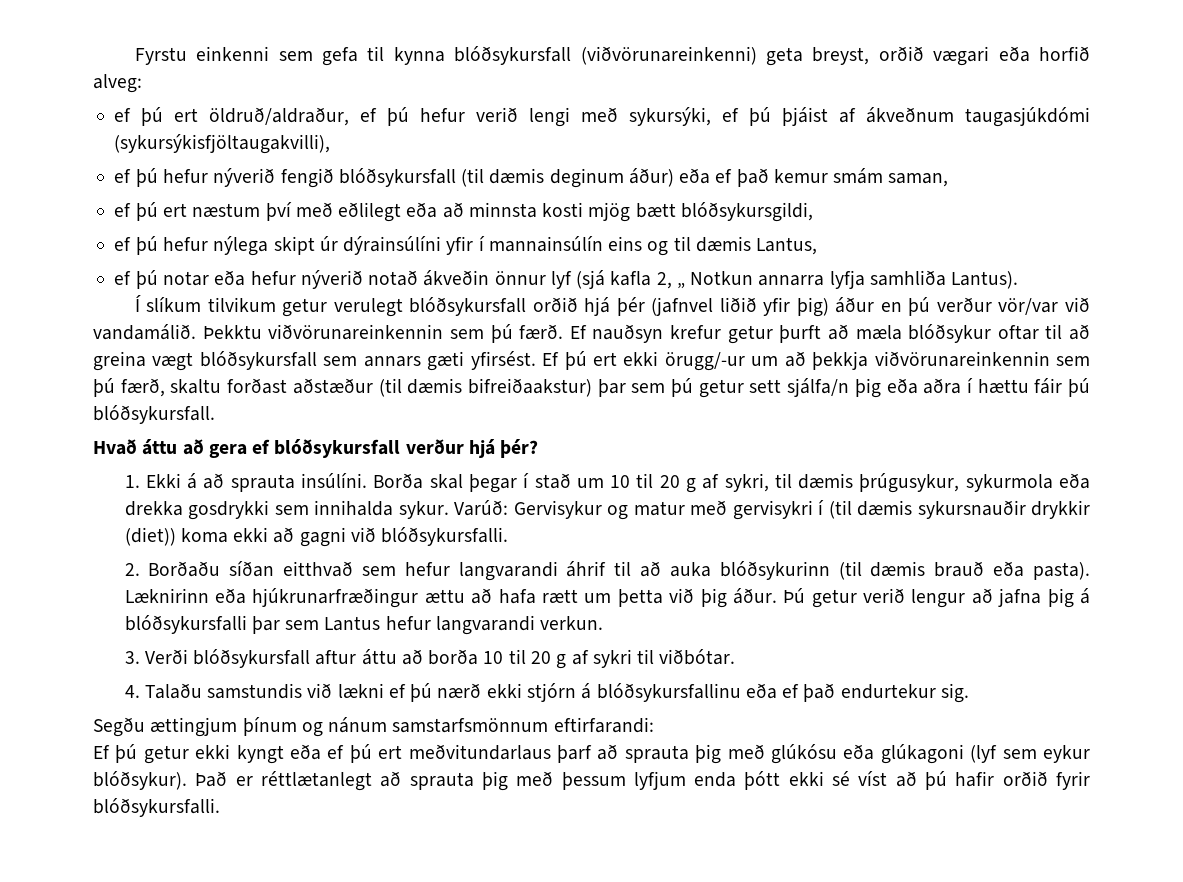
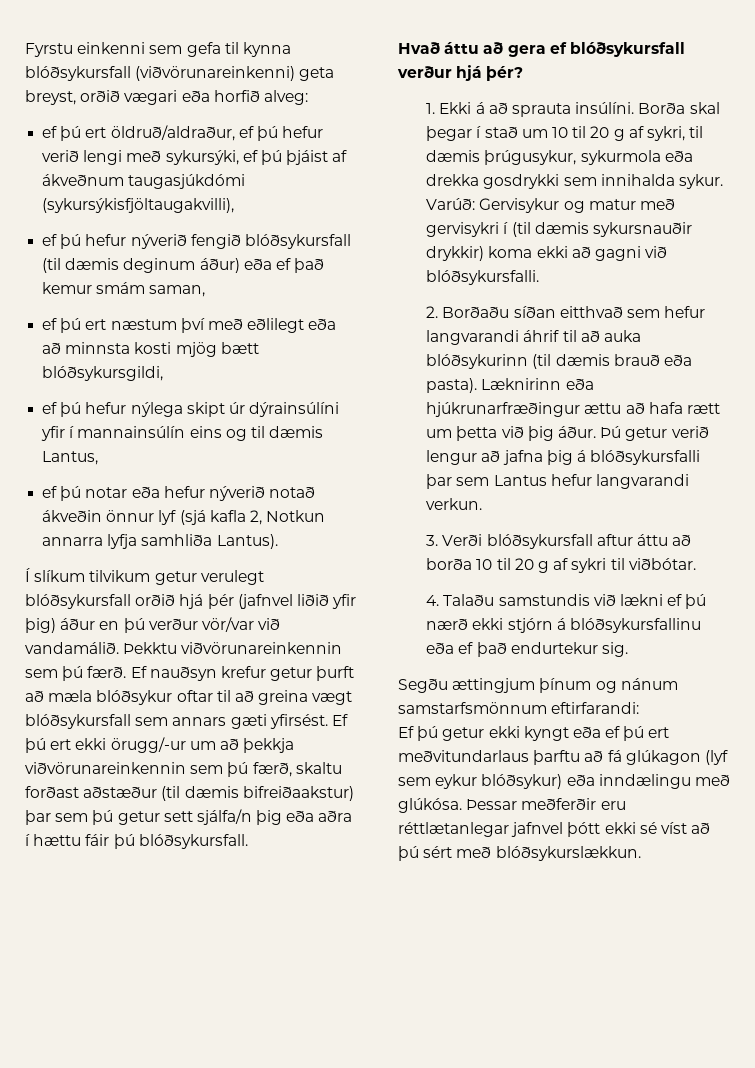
[676,282,685,289] „ -> (262, 517) none
[1031,500,1090,519] [124,527,176,546] drykkir (diet)) -> [426,246,485,261] drykkir)
[557,744,1090,764] [93,771,737,791] þarf að sprauta þig með glúkósu eða glúkagoni (lyf sem eykur blóðsykur). Það er réttlætanlegt að sprauta þig með þessum lyfjum enda -> [533,750,728,765] [398,774,730,789] [398,798,626,813] [398,822,564,837] þarftu að fá glúkagon (lyf sem eykur blóðsykur) eða inndælingu með glúkósa. Þessar meðferðir eru réttlætanlegar jafnvel
[955,771,1090,790] [93,798,220,817] hafir orðið fyrir blóðsykursfalli. -> [423,846,641,861] sért með blóðsykurslækkun.

